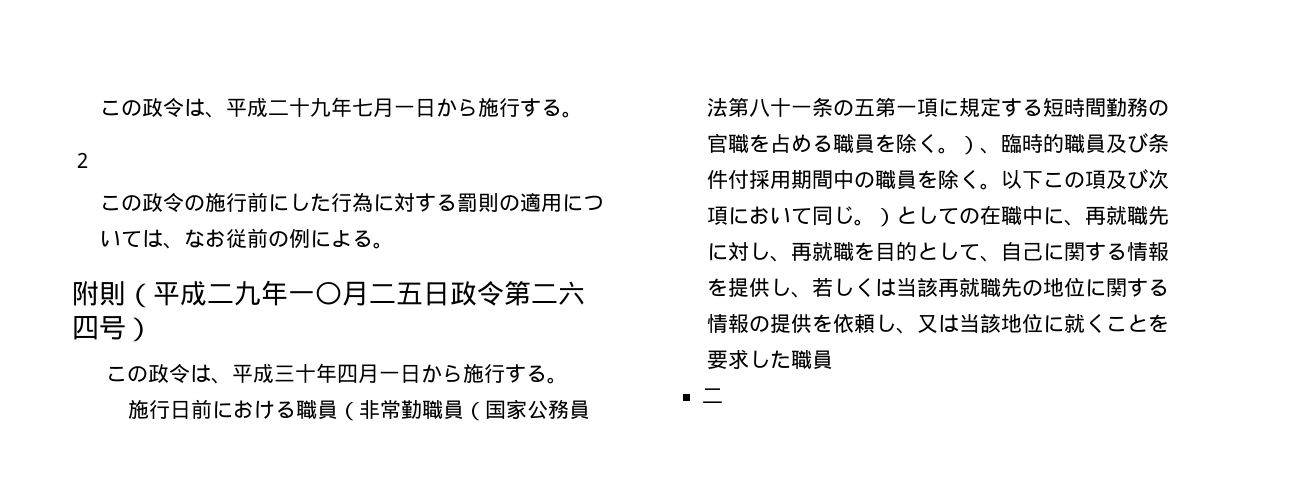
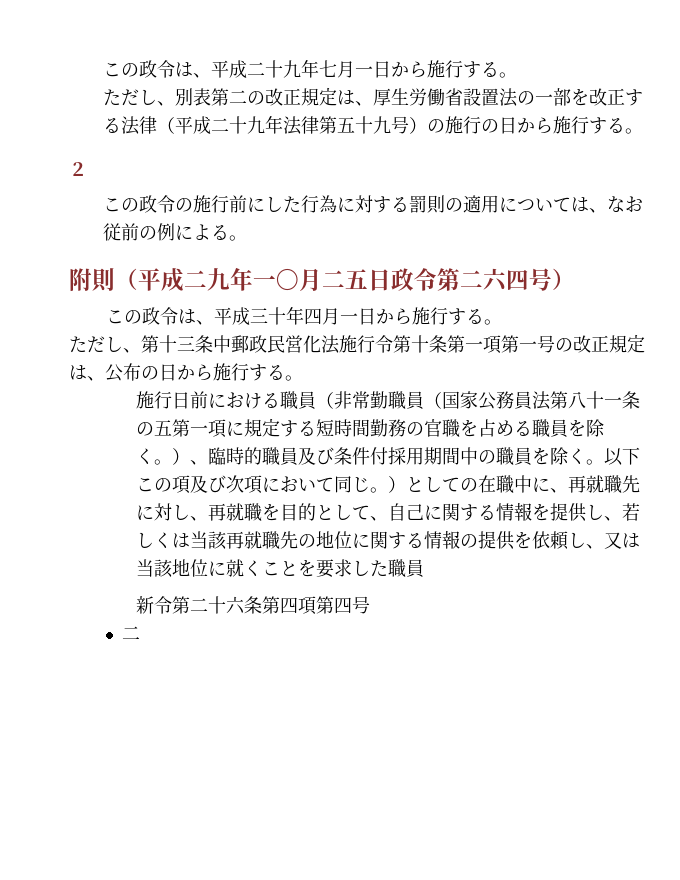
(584, 114) none -> [102,87,643,107] [102,115,643,135] // ただし、別表第二の改正規定は、厚生労働省設置法の一部を改正する法律（平成二十九年法律第五十九号）の施行の日から施行する。
(568, 380) none -> [69,334,645,354] [69,363,303,382] // ただし、第十三条中郵政民営化法施行令第十条第一項第一号の改正規定は、公布の日から施行する。
(834, 360) none -> [136,596,371,615] // 新令第二十六条第四項第四号

